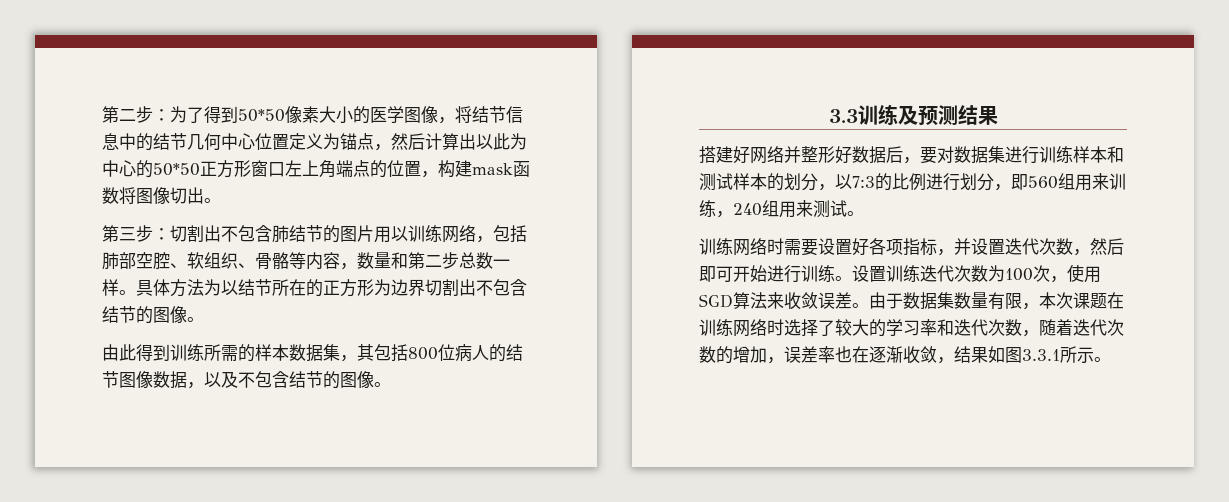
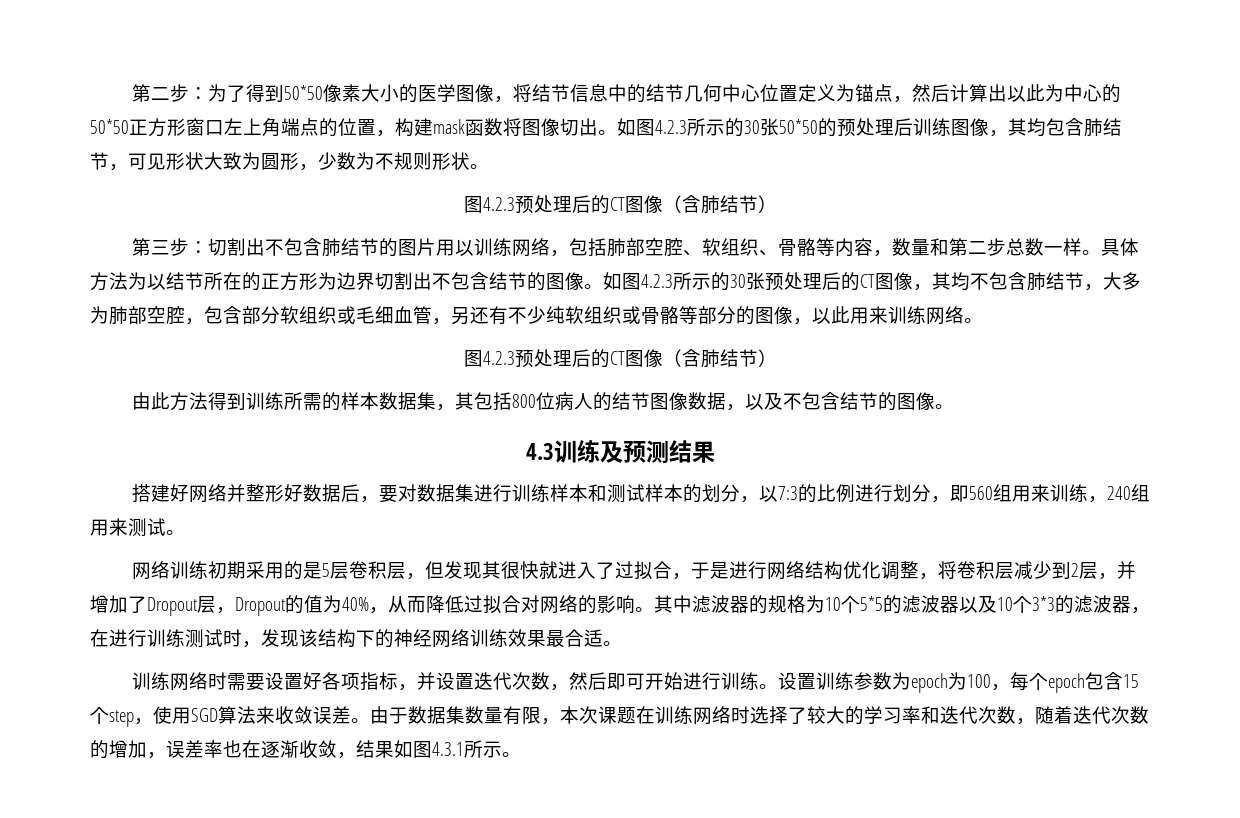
(221, 200) none -> [617,118,1122,137] [90,152,489,171] [464,195,777,214] 如图4.2.3所示的30张50*50的预处理后训练图像，其均包含肺结节，可见形状大致为圆形，少数为不规则形状。 // 图4.2.3预处理后的CT图像（含肺结节）
(204, 319) none -> [603,272,1141,291] [90,306,983,325] [464,349,777,368] 如图4.2.3所示的30张预处理后的CT图像，其均不包含肺结节，大多为肺部空腔，包含部分软组织或毛细血管，另还有不少纯软组织或骨骼等部分的图像，以此用来训练网络。 // 图4.2.3预处理后的CT图像（含肺结节）
(136, 352) none -> [170,392,209,411] 方法
[828,109,858,123] 3.3 -> [526,443,554,460] 4.3
(864, 213) none -> [132,561,1137,580] [90,595,1150,616] [90,629,622,648] // 网络训练初期采用的是5层卷积层，但发现其很快就进入了过拟合，于是进行网络结构优化调整，将卷积层减少到2层，并增加了Dropout层，Dropout的值为40%，从而降低过拟合对网络的影响。其中滤波器的规格为10个5*5的滤波器以及10个3*3的滤波器，在进行训练测试时，发现该结构下的神经网络训练效果最合适。
[920,265,1050,282] 迭代次数为100次 -> [854,672,1140,693] [90,707,134,727] 参数为epoch为100，每个epoch包含15个step
[1022,349,1060,361] 3.3.1 -> [432,742,464,756] 4.3.1

